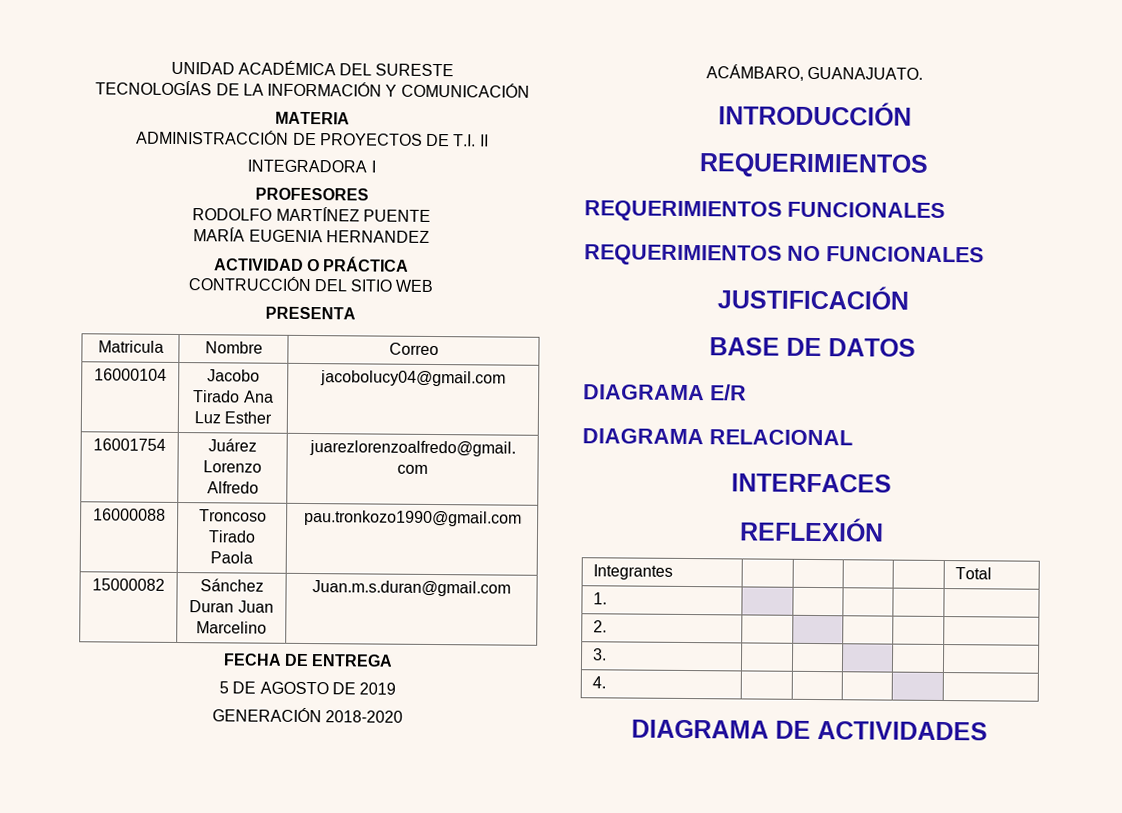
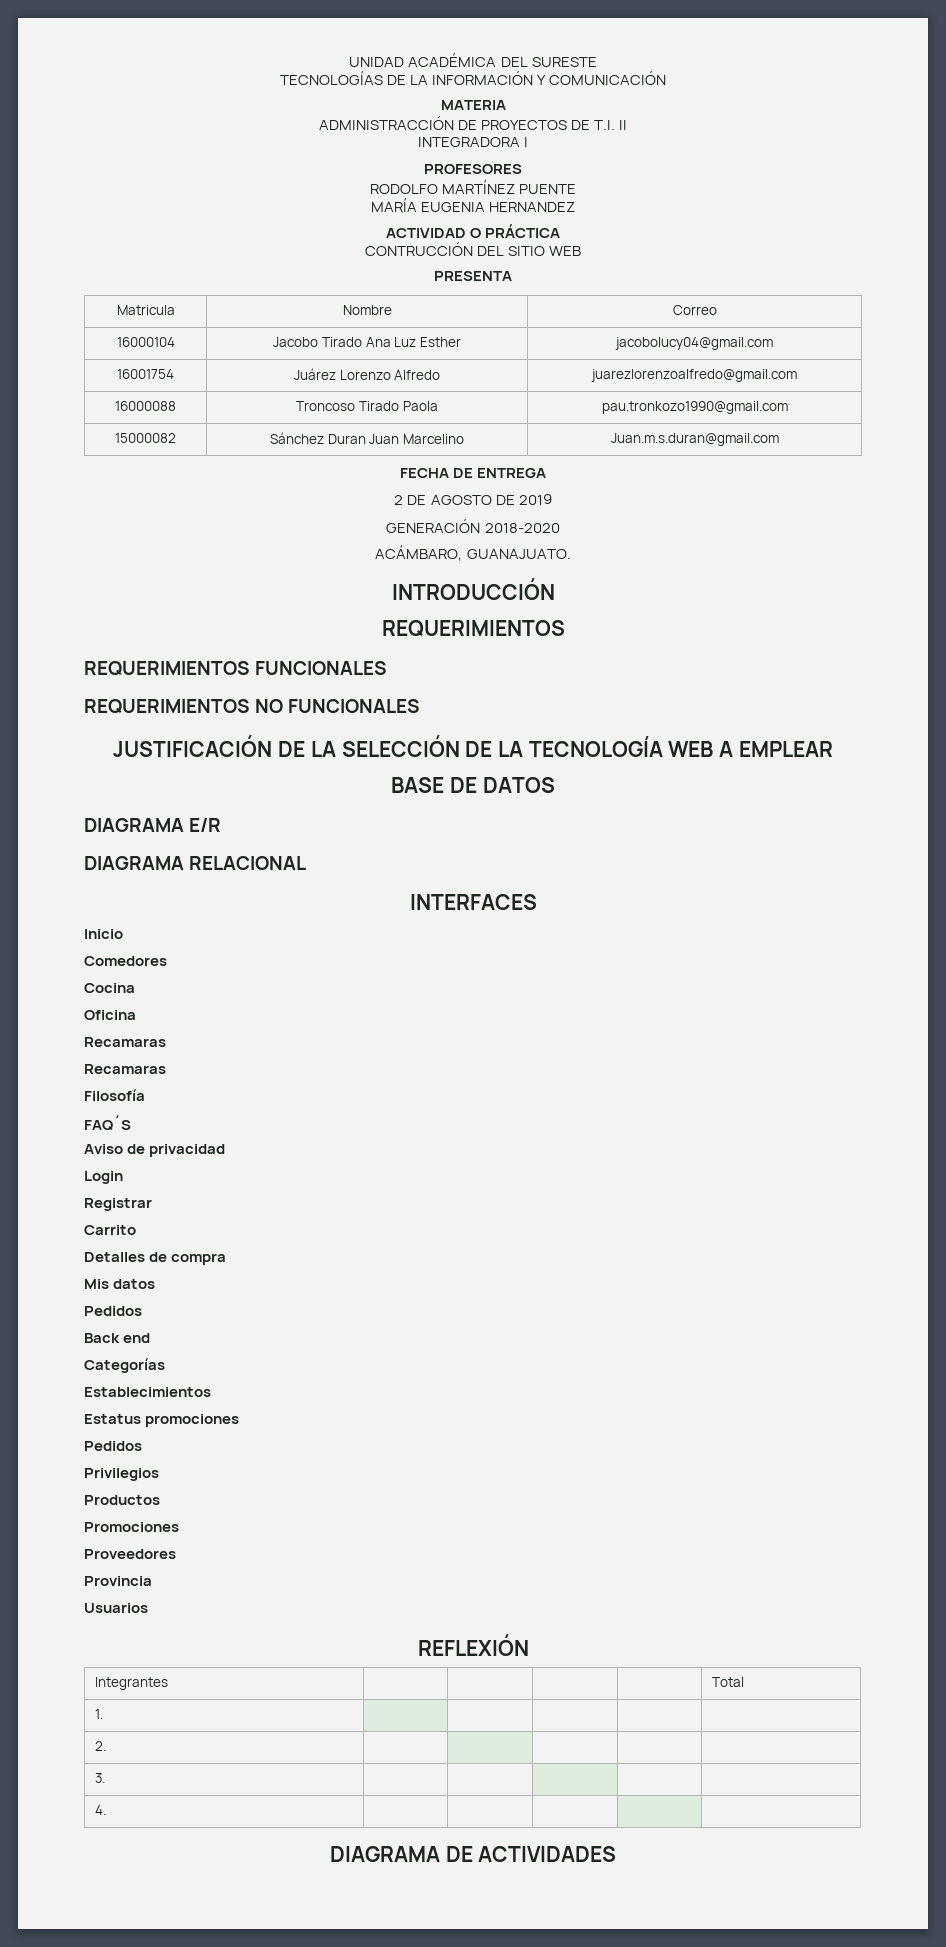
[218,681,229,694] 5 -> [394,495,404,505] 2
(909, 297) none -> [278,735,833,757] DE LA SELECCIÓN DE LA TECNOLOGÍA WEB A EMPLEAR
(892, 483) none -> [84,929,123,939] [84,956,167,966] [84,983,135,993] [84,1010,136,1020] [84,1037,166,1047] [84,1064,166,1074] [84,1089,145,1101] [84,1115,131,1131] [84,1144,226,1157] [84,1171,123,1184] [84,1198,152,1211] [84,1225,136,1235] [84,1252,227,1265] [84,1279,156,1289] [84,1306,142,1316] [84,1333,151,1343] [84,1358,165,1373] [84,1387,211,1397] [84,1414,240,1427] [84,1441,142,1451] [84,1468,159,1481] [84,1495,160,1505] [84,1522,179,1532] [84,1549,176,1559] [84,1576,152,1586] [84,1603,148,1613] // Inicio // Comedores // Cocina // Oficina // Recamaras // Recamaras // Filosofía // FAQ´S // Aviso de privacidad // Login // Registrar // Carrito // Detalles de compra // Mis datos // Pedidos // Back end // Categorías // Establecimientos // Estatus promociones // Pedidos // Privilegios // Productos // Promociones // Proveedores // Provincia // Usuarios

